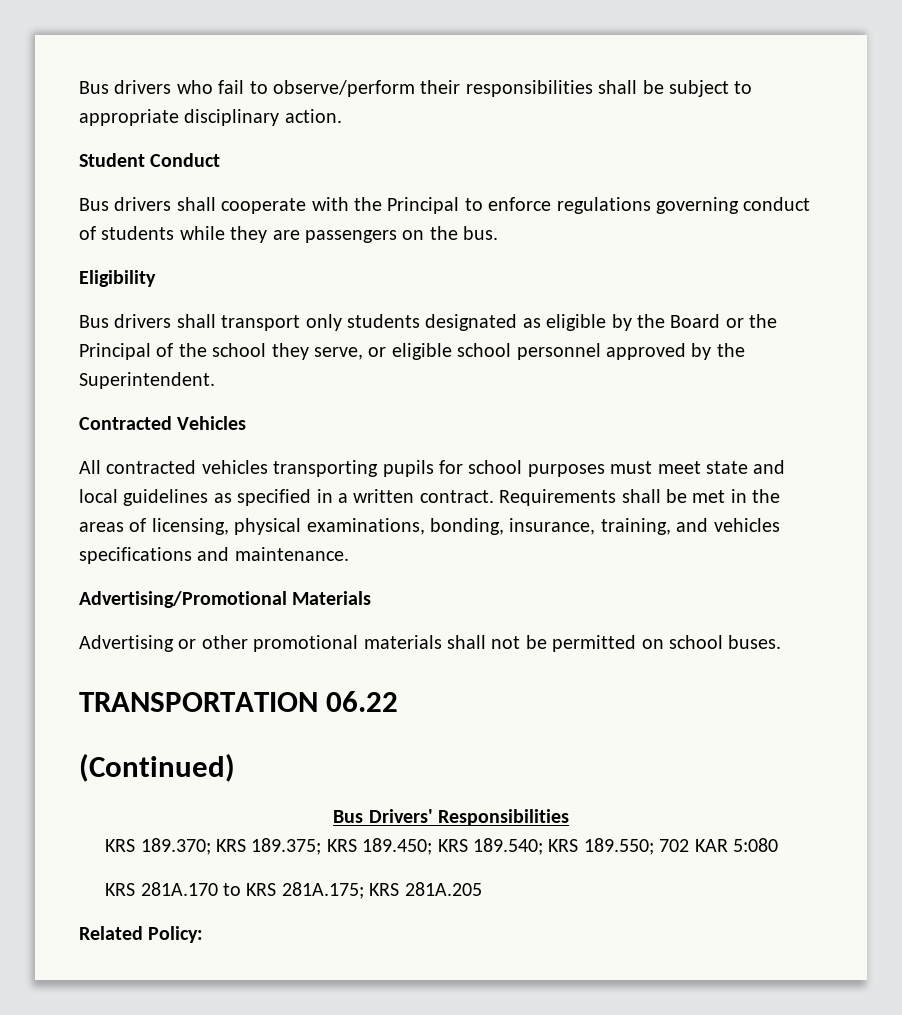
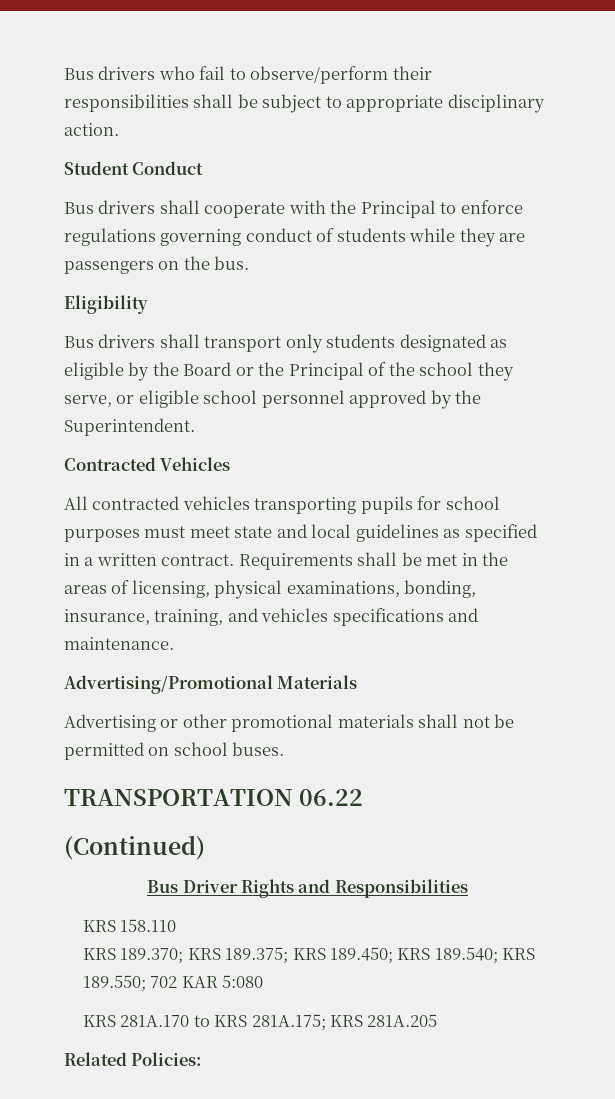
[368,809,433,823] Drivers' -> [182,879,331,898] Driver Rights and
(569, 817) none -> [82,919,177,932] // KRS 158.110
[148,926,204,943] Policy: -> [131,1052,203,1066] Policies:

